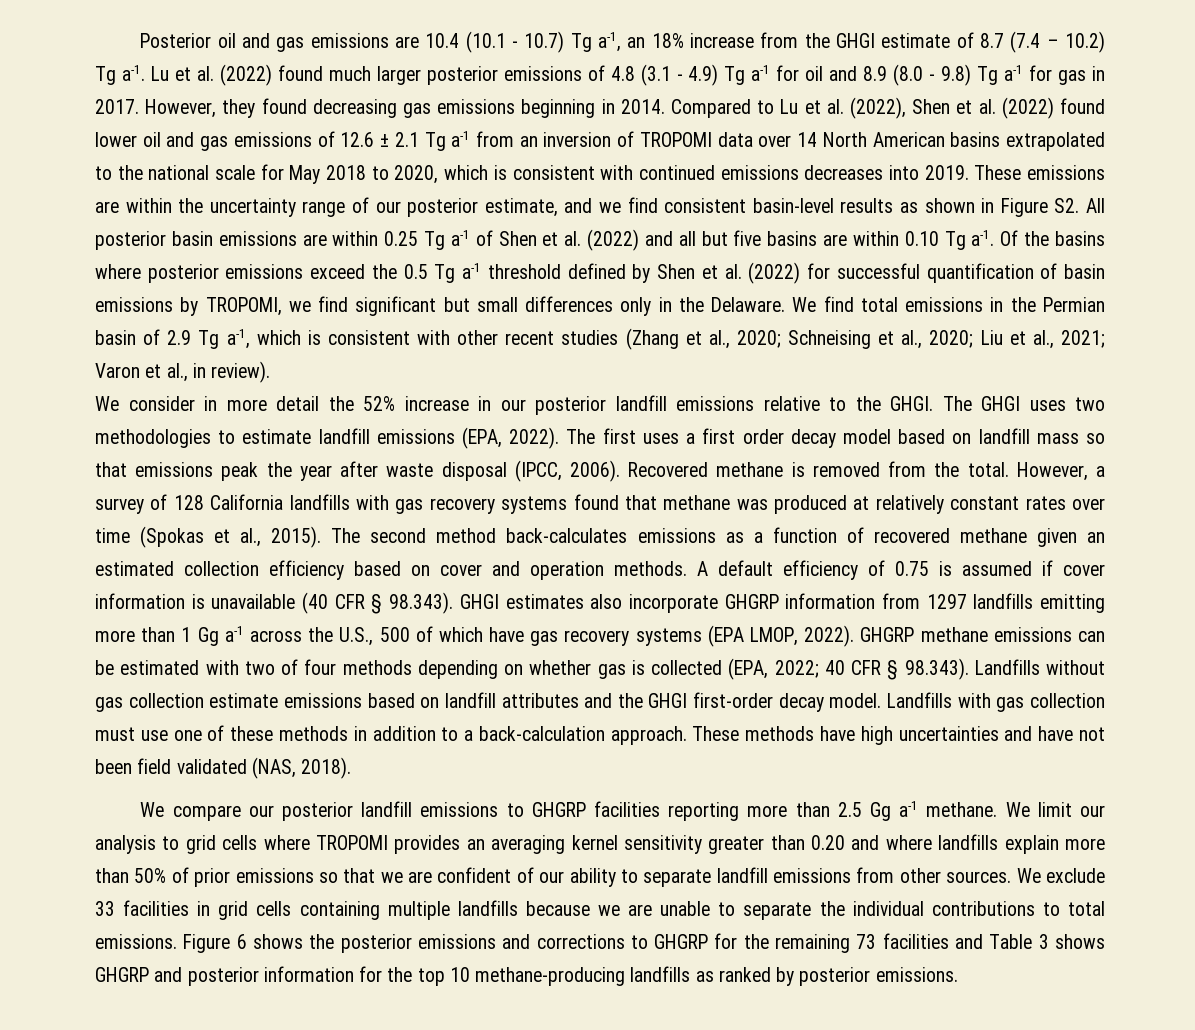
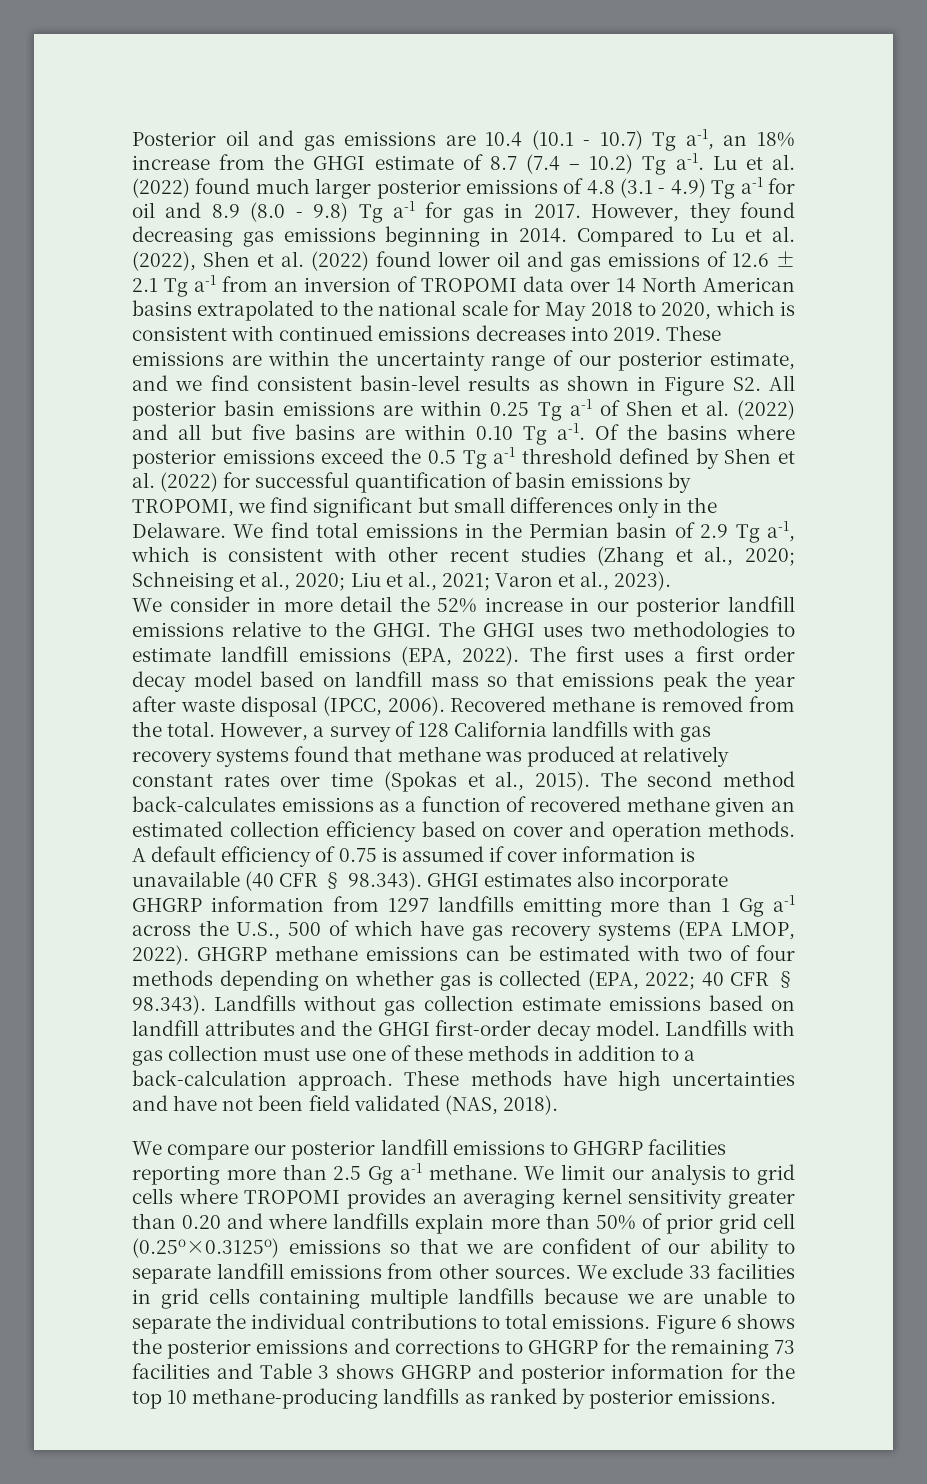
[192,361,271,383] in review). -> [614,571,672,591] 2023).
(231, 877) none -> [718,1213,796,1234] [132,1238,279,1258] grid cell (0.25o×0.3125o)

